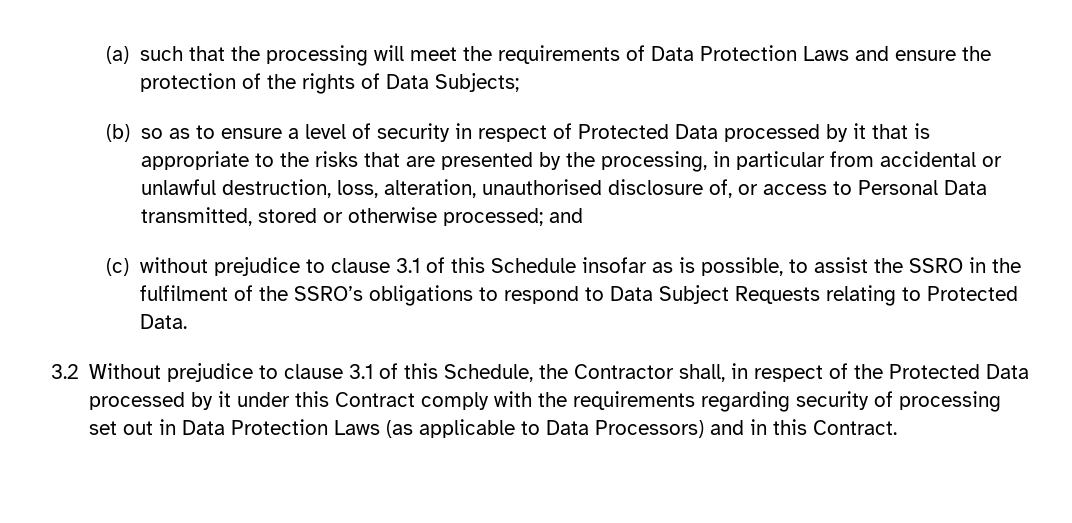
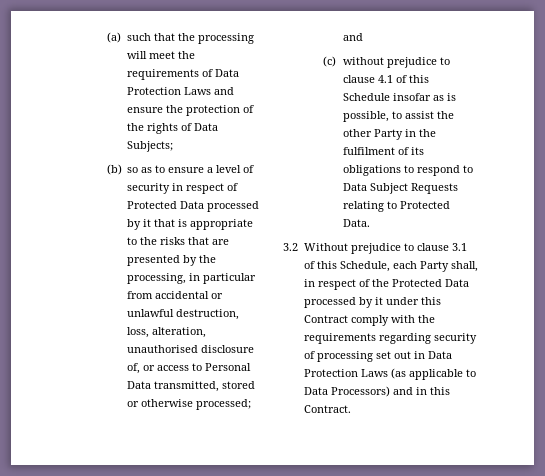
[395,258,420,273] 3.1 -> [377,75,393,83] 4.1
[908,258,963,273] SSRO -> [342,129,403,140] other Party
[258,286,363,301] the SSRO’s -> [410,147,424,155] its
[539,364,675,379] the Contractor -> [392,261,449,272] each Party

